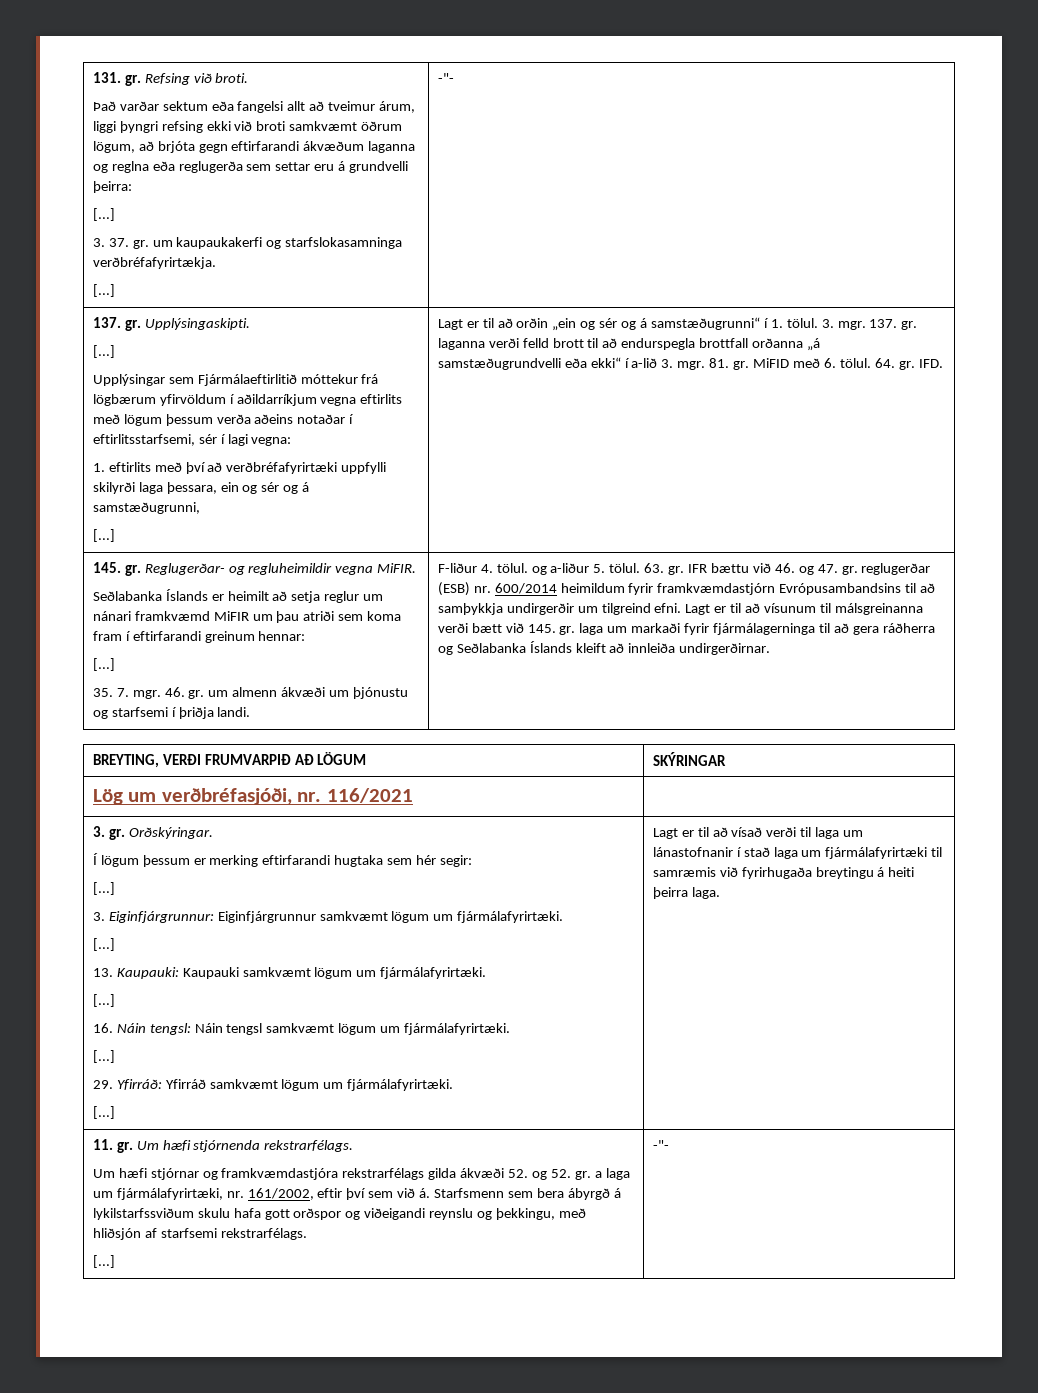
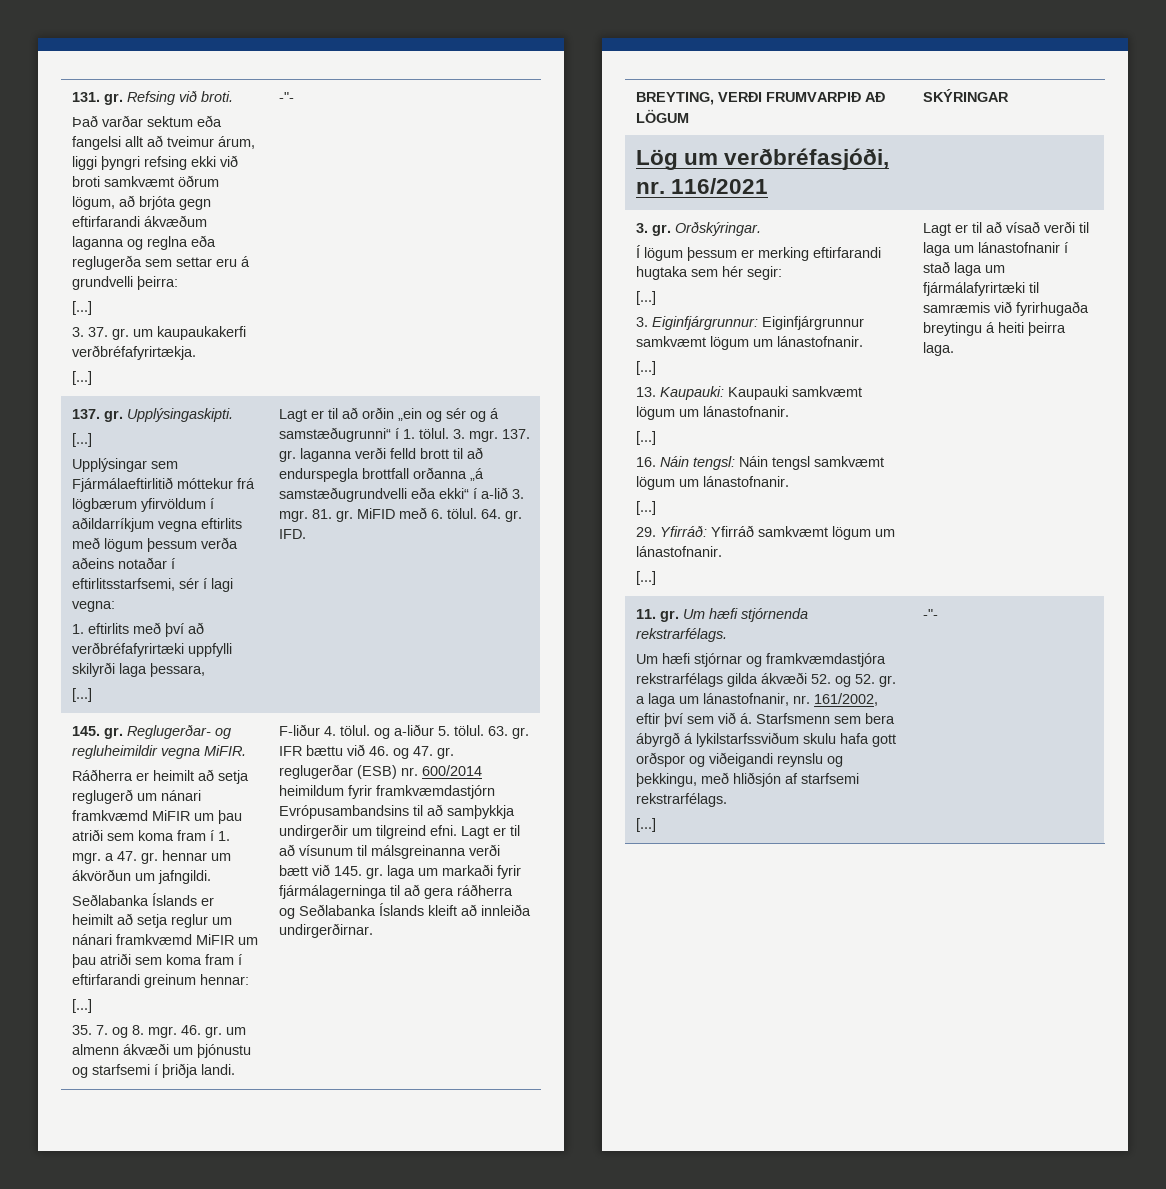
[266,237,403,249] og starfslokasamninga -> (246, 333) none
[220,482,310,494] [92,502,200,514] ein og sér og á samstæðugrunni, -> (205, 670) none
(417, 568) none -> [71,769,249,784] [71,789,201,804] [71,810,242,824] [71,829,230,841] [71,850,231,864] [71,869,211,884] // Ráðherra er heimilt að setja reglugerð um nánari framkvæmd MiFIR um þau atriði sem koma fram í 1. mgr. a 47. gr. hennar um ákvörðun um jafngildi.
(129, 692) none -> [111,1025,144,1038] og 8.
[457,911,564,923] fjármálafyrirtæki. -> [776,336,863,347] lánastofnanir.
[380,967,487,979] fjármálafyrirtæki. -> [702,406,789,417] lánastofnanir.
[404,1023,511,1035] fjármálafyrirtæki. -> [702,476,789,487] lánastofnanir.
[347,1079,454,1091] fjármálafyrirtæki. -> [635,546,722,557] lánastofnanir.
[116,1188,223,1200] fjármálafyrirtæki, -> [702,693,789,706] lánastofnanir,

